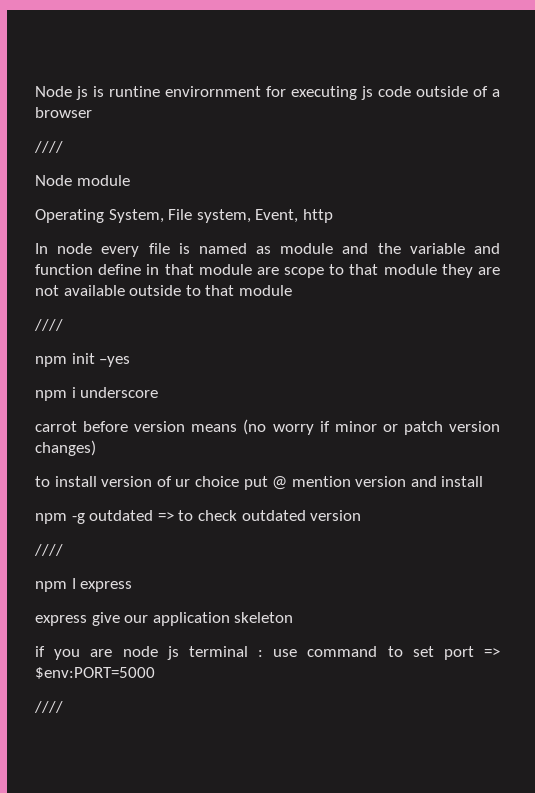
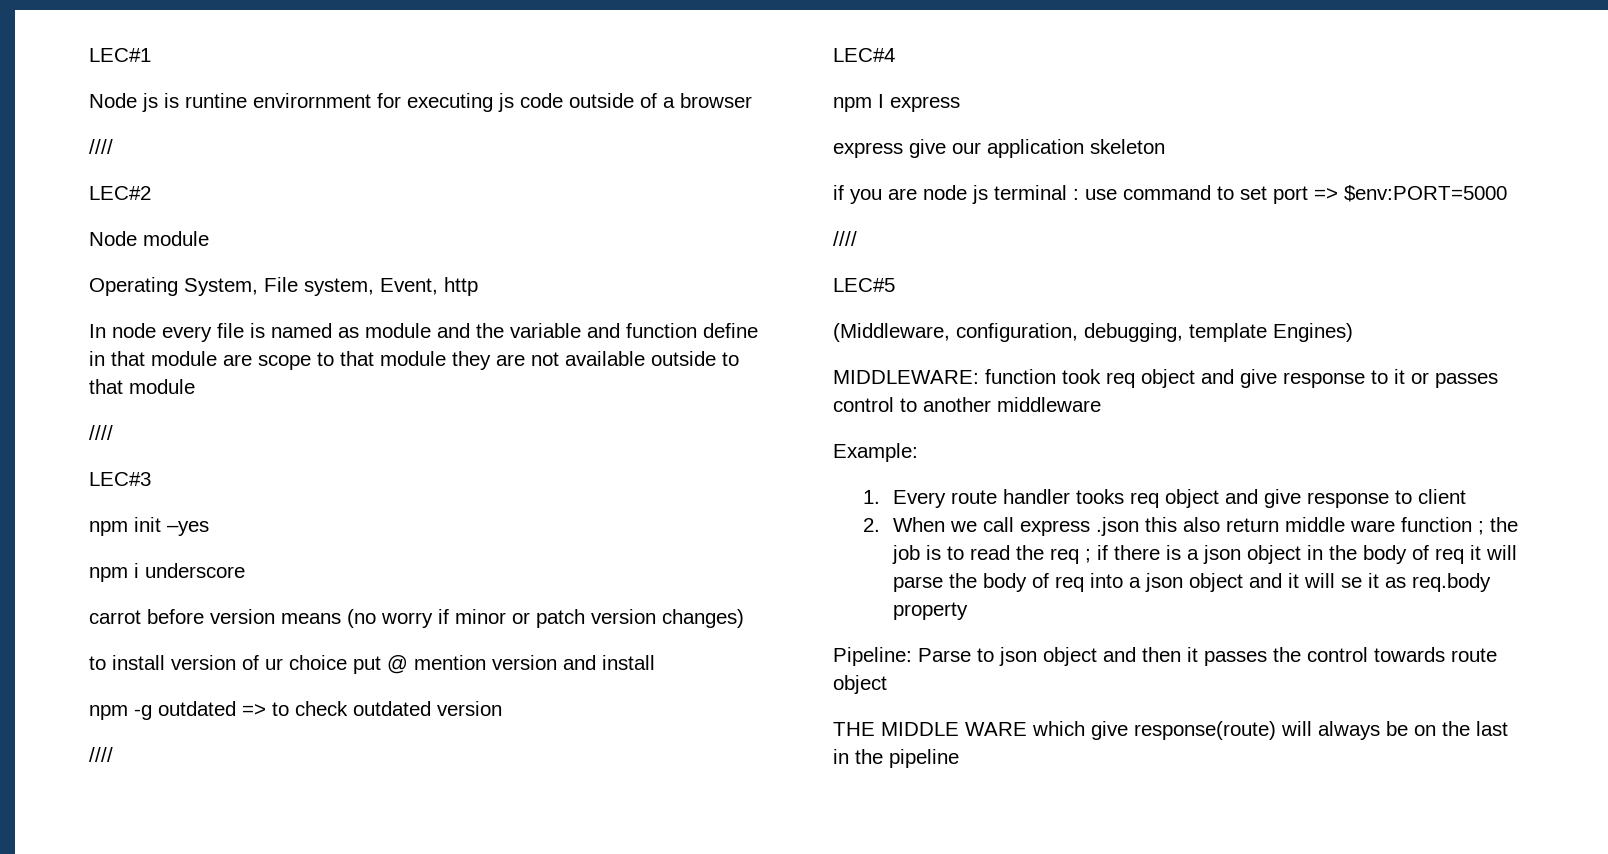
(35, 91) none -> [89,48,151,62] LEC#1 //
(63, 147) none -> [89,186,151,200] // LEC#2
(63, 325) none -> [89,472,151,486] // LEC#3
(63, 550) none -> [833,48,895,62] // LEC#4
(63, 707) none -> [833,278,895,292] [833,323,1353,342] [833,369,1498,388] [833,397,1101,412] [833,443,918,462] [863,489,1467,508] [863,517,1519,536] [892,545,1518,564] [893,573,1492,592] [893,602,969,620] [833,647,1497,666] [833,675,887,694] [833,721,1508,740] [833,749,959,768] // LEC#5 // (Middleware, configuration, debugging, template Engines) // MIDDLEWARE: function took req object and give response to it or passes control to another middleware // Example: // 1. Every route handler tooks req object and give response to client // 2. When we call express .json this also return middle ware function ; the job is to read the req ; if there is a json object in the body of req it will parse the body of req into a json object and it will se it as req.body property // Pipeline: Parse to json object and then it passes the control towards route object // THE MIDDLE WARE which give response(route) will always be on the last in the pipeline

